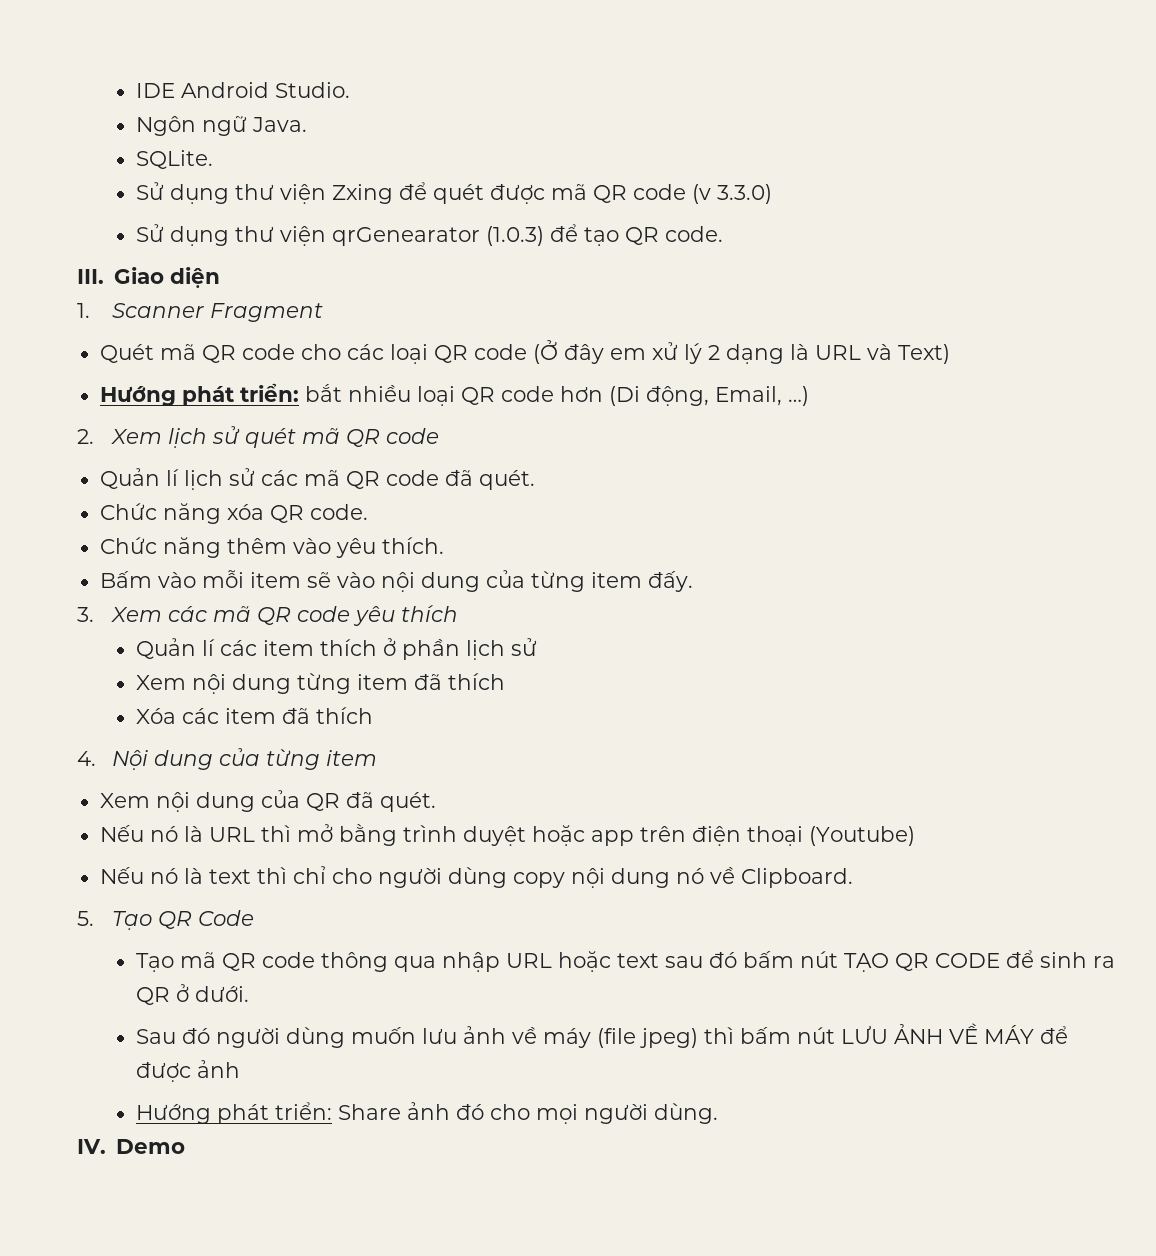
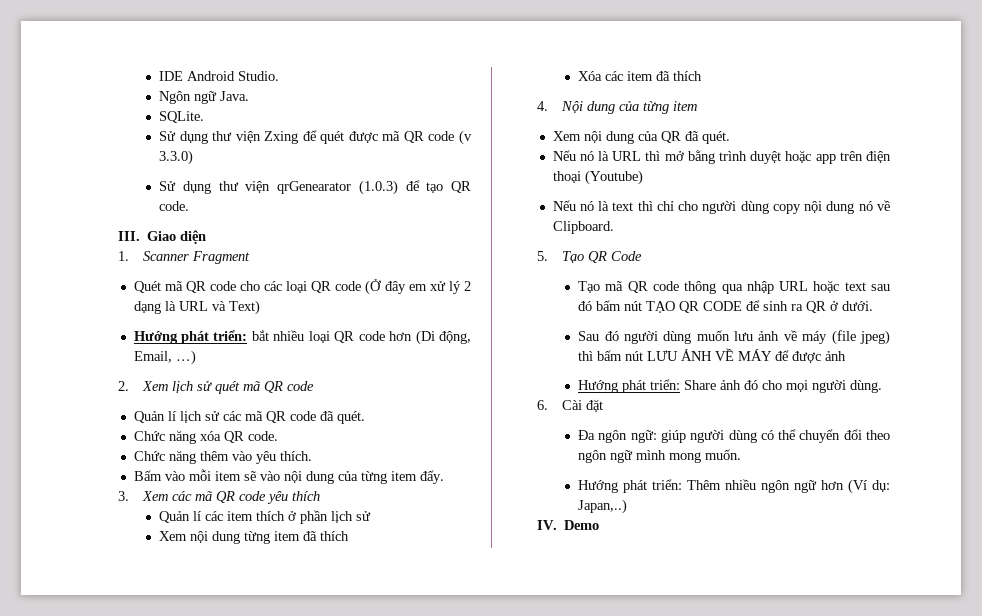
(718, 1113) none -> [536,399,604,412] [578,429,890,443] [578,449,742,463] [578,479,890,494] [578,499,628,514] // 6. Cài đặt // Đa ngôn ngữ: giúp người dùng có thể chuyển đổi theo ngôn ngữ mình mong muốn. // Hướng phát triển: Thêm nhiều ngôn ngữ hơn (Ví dụ: Japan,..)

